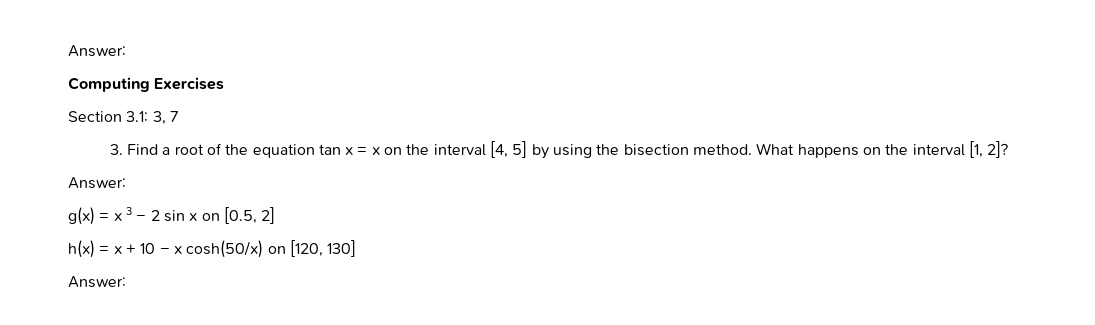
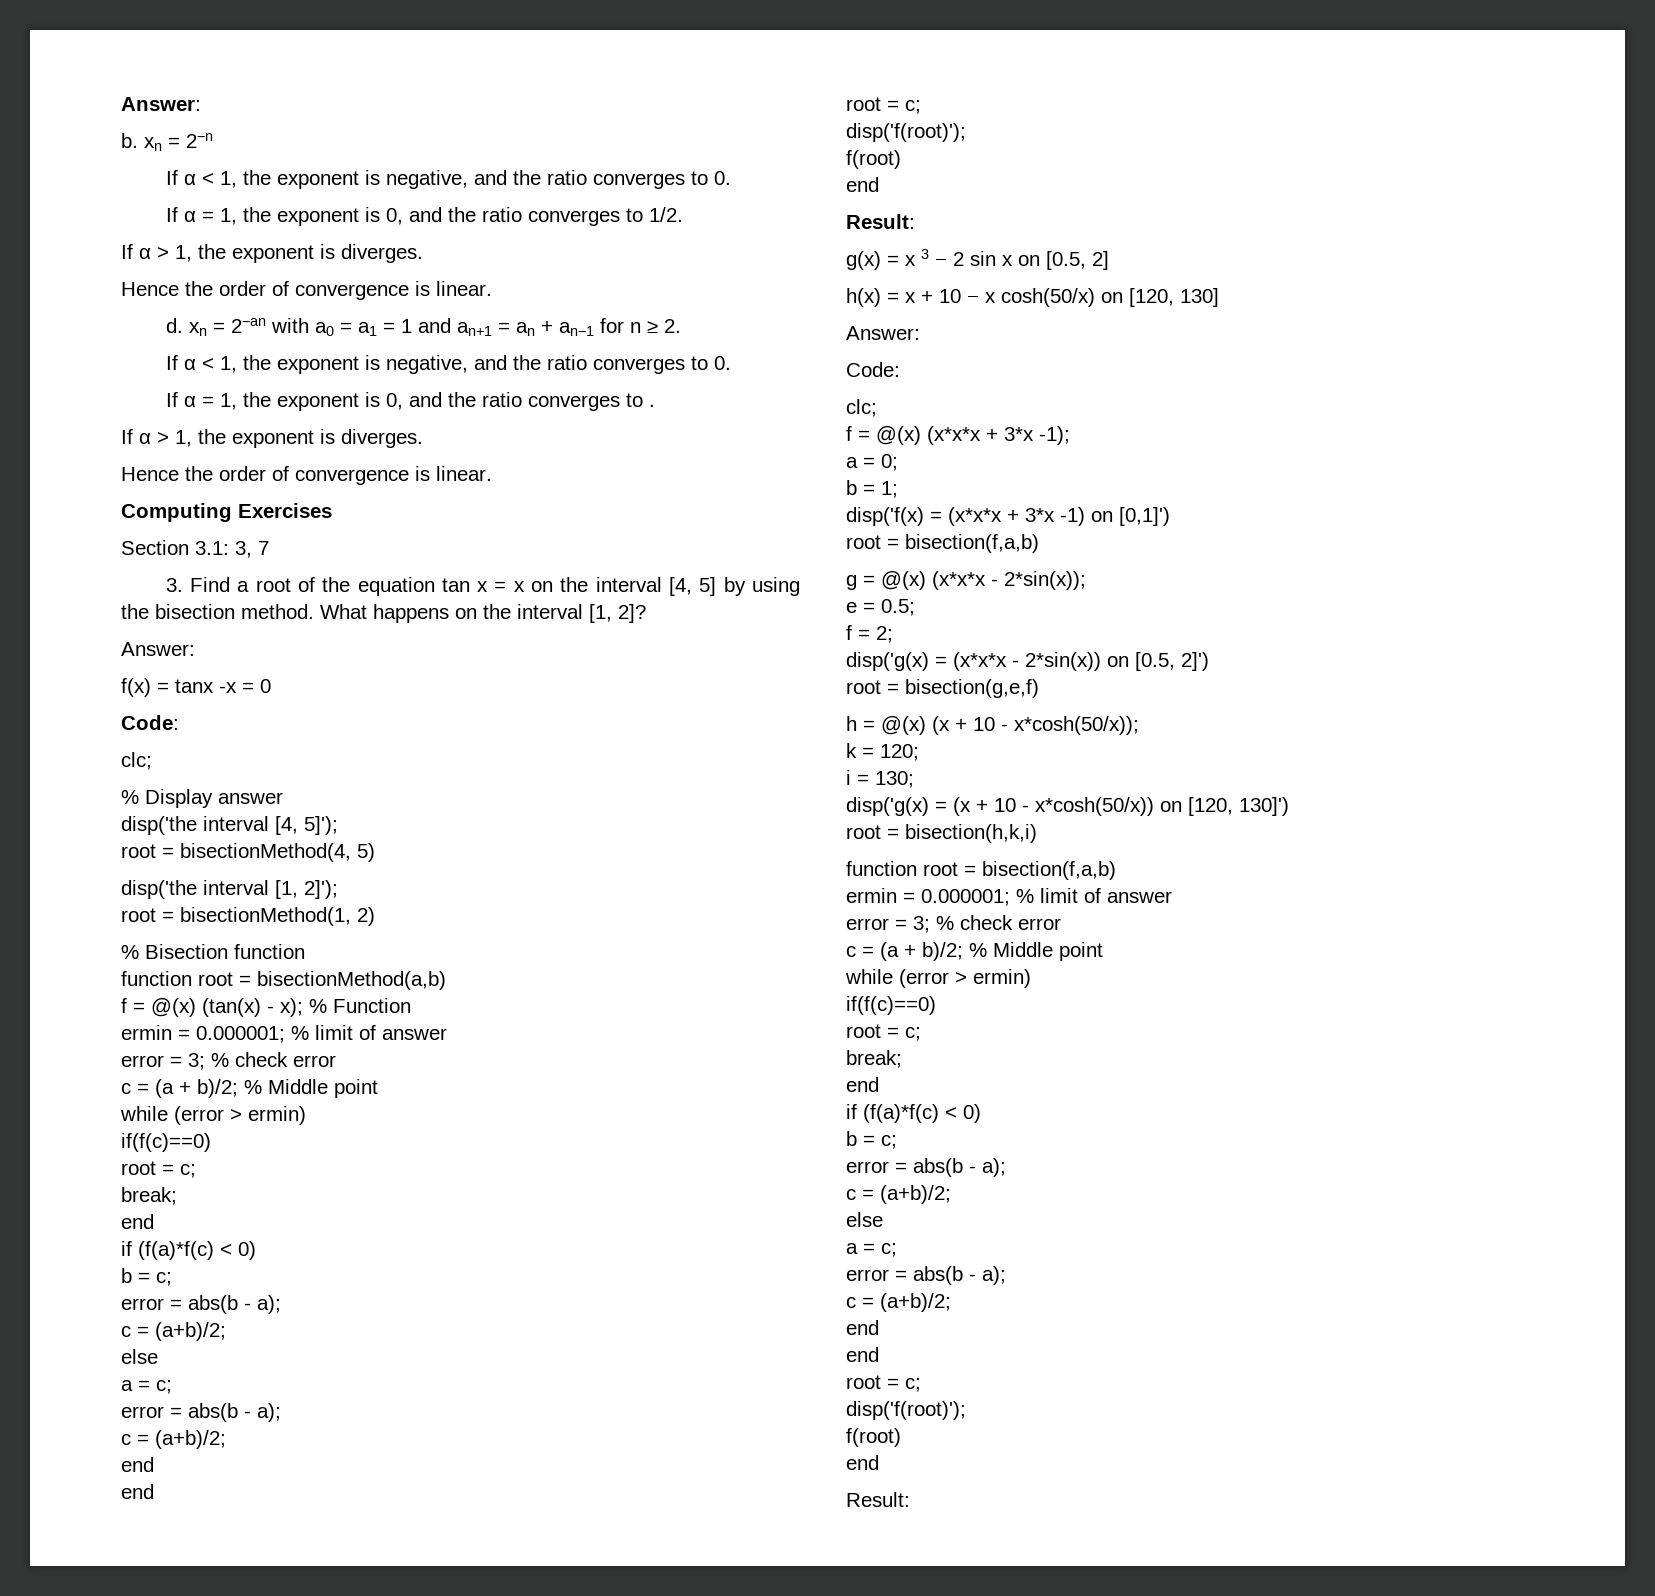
[68,45,126,57] Answer: -> [121,97,201,111] [121,133,213,151] [165,170,731,189] [165,207,683,226] [121,244,423,263] [121,281,492,300] [165,318,681,336] [165,355,731,374] [165,392,655,411] [121,429,423,448] [121,466,492,485] Answer: // b. xn = 2−n // If α < 1, the exponent is negative, and the ratio converges to 0. // If α = 1, the exponent is 0, and the ratio converges to 1/2. // If α > 1, the exponent is diverges. // Hence the order of convergence is linear. // d. xn = 2−an with a0 = a1 = 1 and an+1 = an + an−1 for n ≥ 2. // If α < 1, the exponent is negative, and the ratio converges to 0. // If α = 1, the exponent is 0, and the ratio converges to . // If α > 1, the exponent is diverges. // Hence the order of convergence is linear.
(126, 183) none -> [121,678,271,697] [121,715,179,730] [121,752,152,770] [121,789,283,808] [121,816,338,835] [121,843,375,862] [121,880,338,899] [121,907,375,926] [121,944,305,959] [121,971,446,990] [121,998,411,1017] [121,1025,447,1043] [121,1052,336,1070] [121,1079,378,1098] [120,1106,306,1125] [121,1133,211,1152] [121,1161,196,1178] [121,1187,177,1205] [121,1214,154,1229] [121,1241,256,1260] [121,1268,172,1286] [121,1295,281,1314] [121,1322,226,1341] [121,1349,158,1364] [121,1380,172,1394] [121,1403,281,1422] [121,1430,226,1449] [121,1457,154,1472] [121,1484,154,1499] [846,97,921,114] [846,123,966,142] [846,150,901,169] [846,177,879,192] [846,214,915,229] // f(x) = tanx -x = 0 // Code: // clc; // % Display answer // disp('the interval [4, 5]'); // root = bisectionMethod(4, 5) // disp('the interval [1, 2]'); // root = bisectionMethod(1, 2) // % Bisection function // function root = bisectionMethod(a,b) // f = @(x) (tan(x) - x); % Function // ermin = 0.000001; % limit of answer // error = 3; % check error // c = (a + b)/2; % Middle point // while (error > ermin) // if(f(c)==0) // root = c; // break; // end // if (f(a)*f(c) < 0) // b = c; // error = abs(b - a); // c = (a+b)/2; // else // a = c; // error = abs(b - a); // c = (a+b)/2; // end // end // root = c; // disp('f(root)'); // f(root) // end // Result:
(126, 282) none -> [846,362,900,377] [846,399,877,417] [846,426,1070,445] [846,454,898,471] [846,480,898,498] [846,507,1170,526] [846,534,1039,553] [846,571,1086,590] [846,599,915,616] [846,625,893,643] [846,652,1209,671] [846,679,1039,698] [846,716,1139,735] [846,743,919,761] [846,770,914,788] [846,797,1289,816] [846,824,1037,843] [846,861,1116,880] [846,888,1172,906] [846,915,1061,933] [846,942,1103,961] [845,969,1031,988] [846,996,936,1015] [846,1024,921,1041] [846,1050,902,1068] [846,1077,879,1092] [846,1104,981,1123] [846,1131,897,1149] [846,1158,1006,1177] [846,1185,951,1204] [846,1212,883,1227] [846,1243,897,1257] [846,1266,1006,1285] [846,1293,951,1312] [846,1320,879,1335] [846,1347,879,1362] [846,1375,921,1392] [846,1401,966,1420] [846,1428,901,1447] [846,1455,879,1470] [846,1492,910,1507] // Code: // clc; // f = @(x) (x*x*x + 3*x -1); // a = 0; // b = 1; // disp('f(x) = (x*x*x + 3*x -1) on [0,1]') // root = bisection(f,a,b) // g = @(x) (x*x*x - 2*sin(x)); // e = 0.5; // f = 2; // disp('g(x) = (x*x*x - 2*sin(x)) on [0.5, 2]') // root = bisection(g,e,f) // h = @(x) (x + 10 - x*cosh(50/x)); // k = 120; // i = 130; // disp('g(x) = (x + 10 - x*cosh(50/x)) on [120, 130]') // root = bisection(h,k,i) // function root = bisection(f,a,b) // ermin = 0.000001; % limit of answer // error = 3; % check error // c = (a + b)/2; % Middle point // while (error > ermin) // if(f(c)==0) // root = c; // break; // end // if (f(a)*f(c) < 0) // b = c; // error = abs(b - a); // c = (a+b)/2; // else // a = c; // error = abs(b - a); // c = (a+b)/2; // end // end // root = c; // disp('f(root)'); // f(root) // end // Result:

